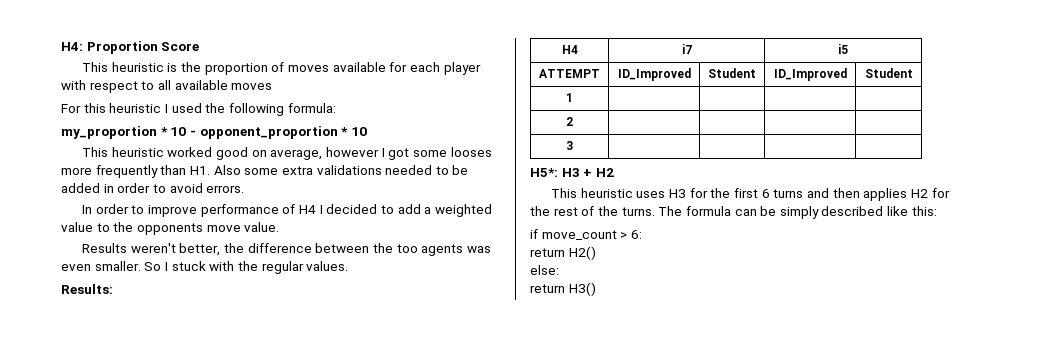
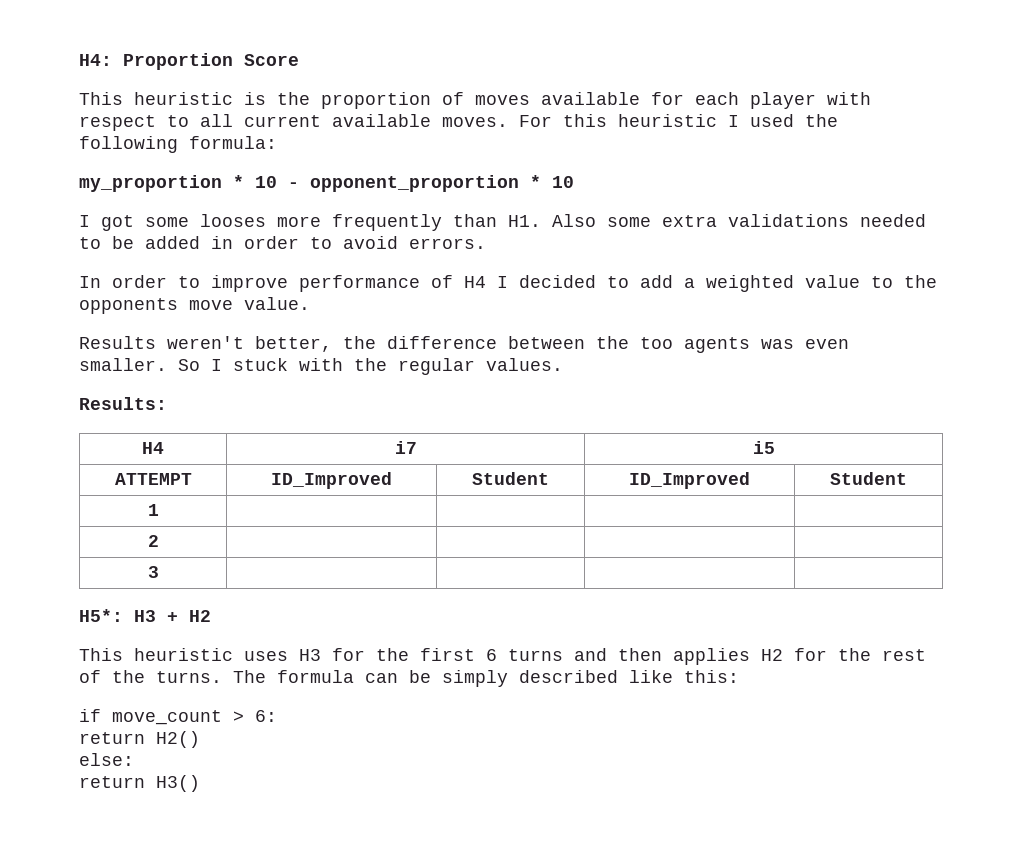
[174,80,273,90] available moves // -> [244,114,508,127] current available moves.
[82,147,379,160] This heuristic worked good on average, however -> (574, 182) none

